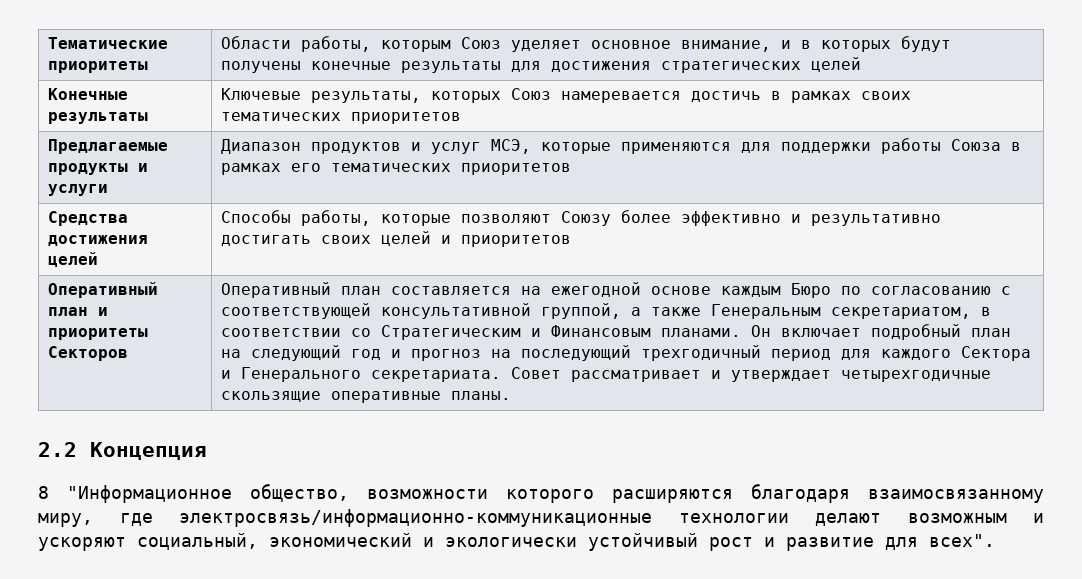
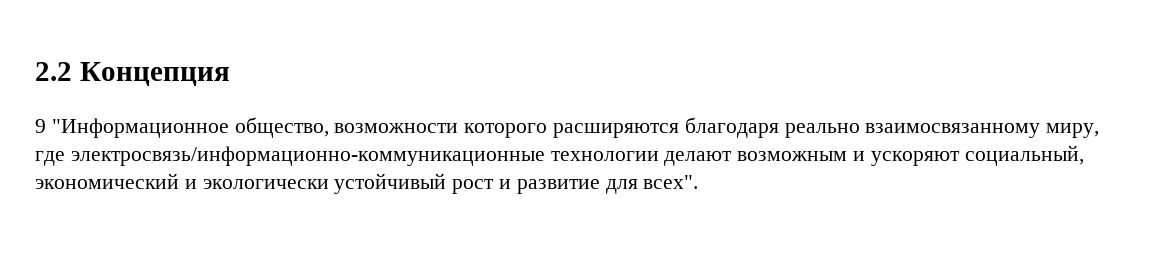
[48,37,169,49] [48,61,149,73] [221,36,952,52] [221,57,862,73] [48,88,129,100] [48,112,149,124] [221,88,912,103] [221,112,462,124] [48,139,169,154] [48,163,149,175] [48,184,109,196] [221,138,1022,154] [221,163,572,175] [48,211,129,226] [48,235,149,246] [48,252,99,267] [221,210,942,226] [221,231,572,247] [48,282,159,298] [48,307,109,316] [48,328,149,340] [48,346,129,361] [221,282,1012,298] [221,303,992,319] [221,324,1012,340] [221,345,1032,361] [221,367,992,382] [221,391,512,403] Тематические приоритеты | Области работы, которым Союз уделяет основное внимание, и в которых будут получены конечные результаты для достижения стратегических целей // Конечные результаты | Ключевые результаты, которых Союз намеревается достичь в рамках своих тематических приоритетов // Предлагаемые продукты и услуги | Диапазон продуктов и услуг МСЭ, которые применяются для поддержки работы Союза в рамках его тематических приоритетов // Средства достижения целей | Способы работы, которые позволяют Союзу более эффективно и результативно достигать своих целей и приоритетов // Оперативный план и приоритеты Секторов | Оперативный план составляется на ежегодной основе каждым Бюро по согласованию с соответствующей консультативной группой, а также Генеральным секретариатом, в соответствии со Стратегическим и Финансовым планами. Он включает подробный план на следующий год и прогноз на последующий трехгодичный период для каждого Сектора и Генерального секретариата. Совет рассматривает и утверждает четырехгодичные скользящие оперативные планы. // -> (35, 71) none
[38,486,49,499] 8 -> [35,119,46,133] 9
(850, 493) none -> [784,123,860,138] реально

